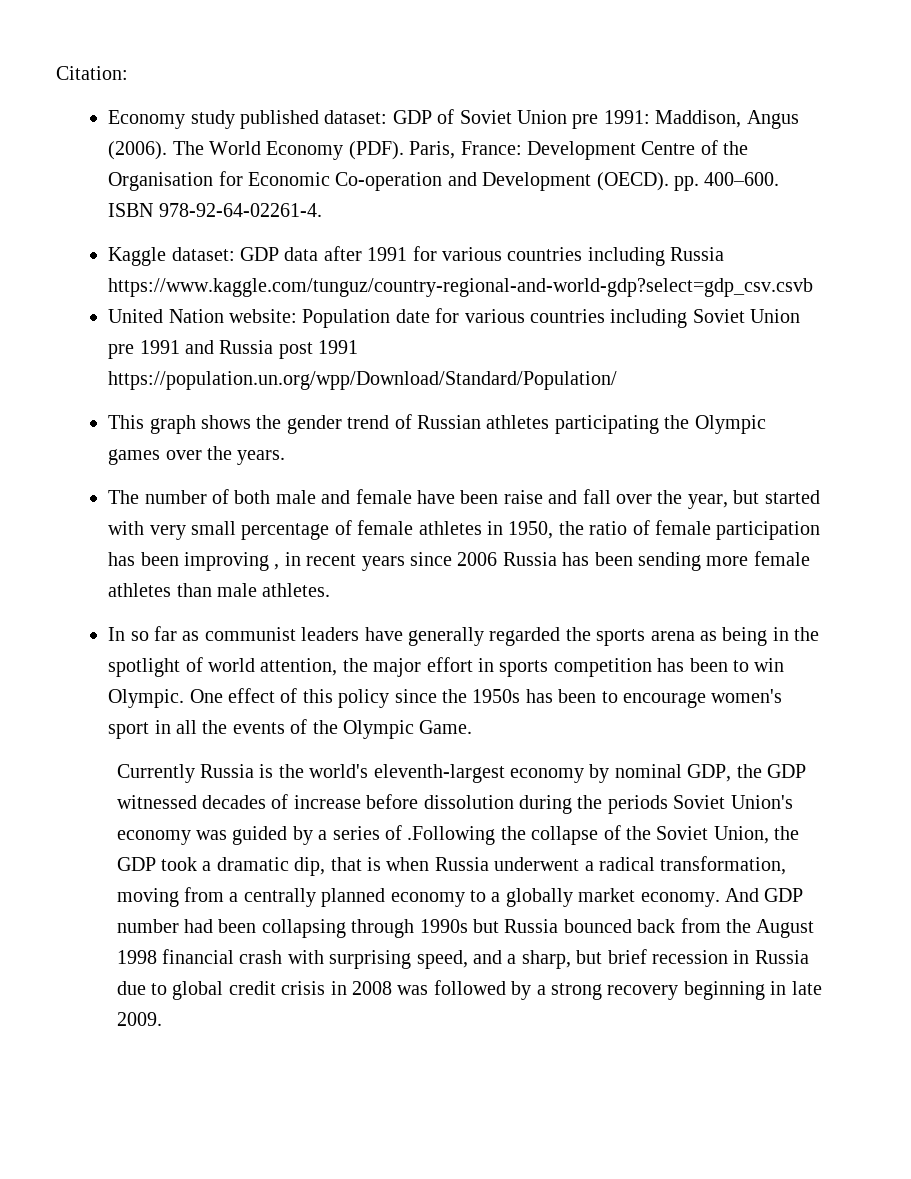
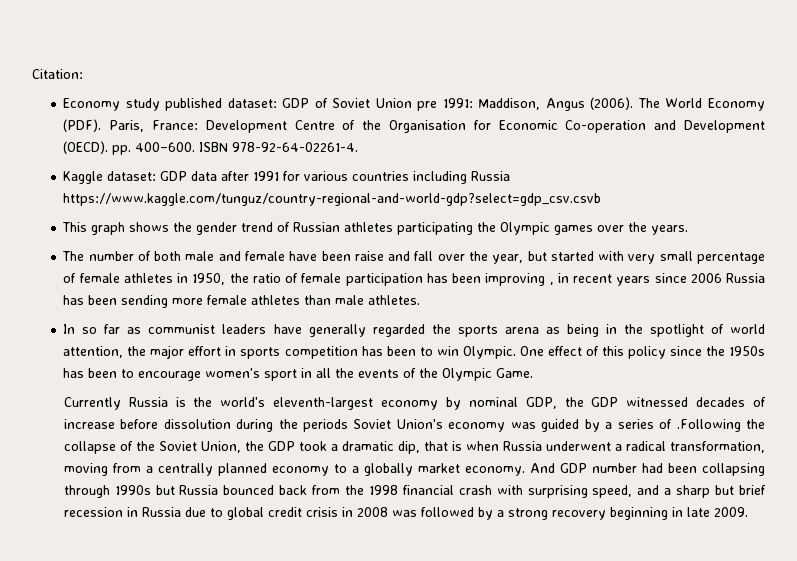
[108,308,801,328] [108,340,359,359] [108,371,618,390] // United Nation website: Population date for various countries including Soviet Union pre 1991 and Russia post 1991 https://population.un.org/wpp/Download/Standard/Population/ -> (602, 199) none
[756,919,815,938] August -> (365, 490) none
[521,950,571,969] sharp, -> [676,485,711,498] sharp

